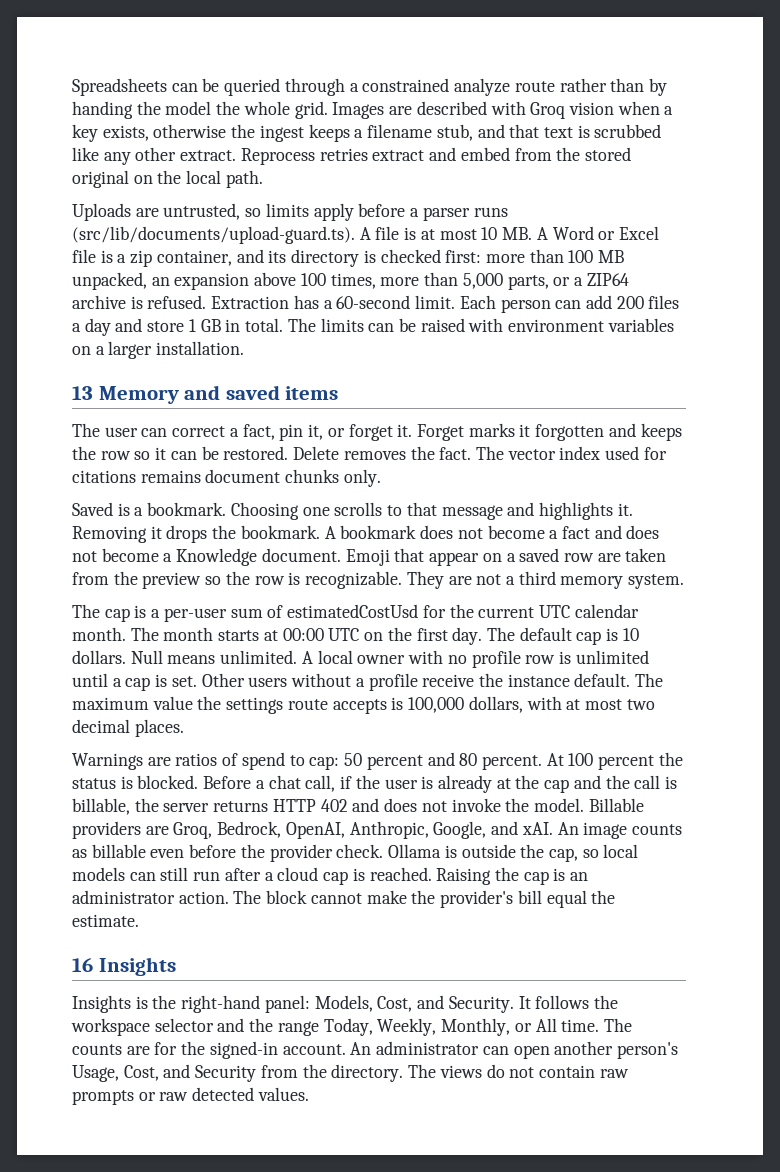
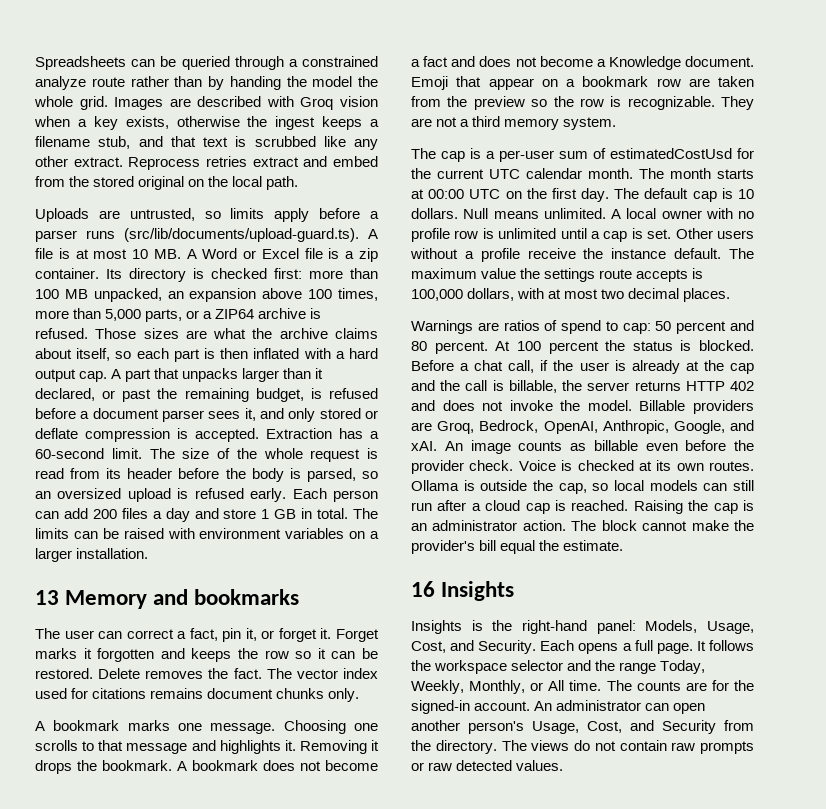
[156,249,287,266] container, and its -> [35,268,122,279] container. Its
(207, 302) none -> [95,328,378,339] [35,348,378,362] [35,368,324,382] [35,388,379,402] [35,408,378,422] [35,428,259,442] Those sizes are what the archive claims about itself, so each part is then inflated with a hard output cap. A part that unpacks larger than it declared, or past the remaining budget, is refused before a document parser sees it, and only stored or deflate compression is accepted.
(456, 302) none -> [149,448,378,462] [35,468,378,482] [35,488,287,502] The size of the whole request is read from its header before the body is parsed, so an oversized upload is refused early.
[225,385,339,400] saved items -> [194,589,300,605] bookmarks
[72,502,227,516] Saved is a bookmark. -> [35,720,276,734] A bookmark marks one message.
[519,548,560,562] saved -> [582,76,649,87] bookmark
(384, 851) none -> [518,460,754,471] Voice is checked at its own routes.
(373, 1003) none -> [707,621,754,634] Usage,
(514, 1004) none -> [540,640,693,654] Each opens a full page.

